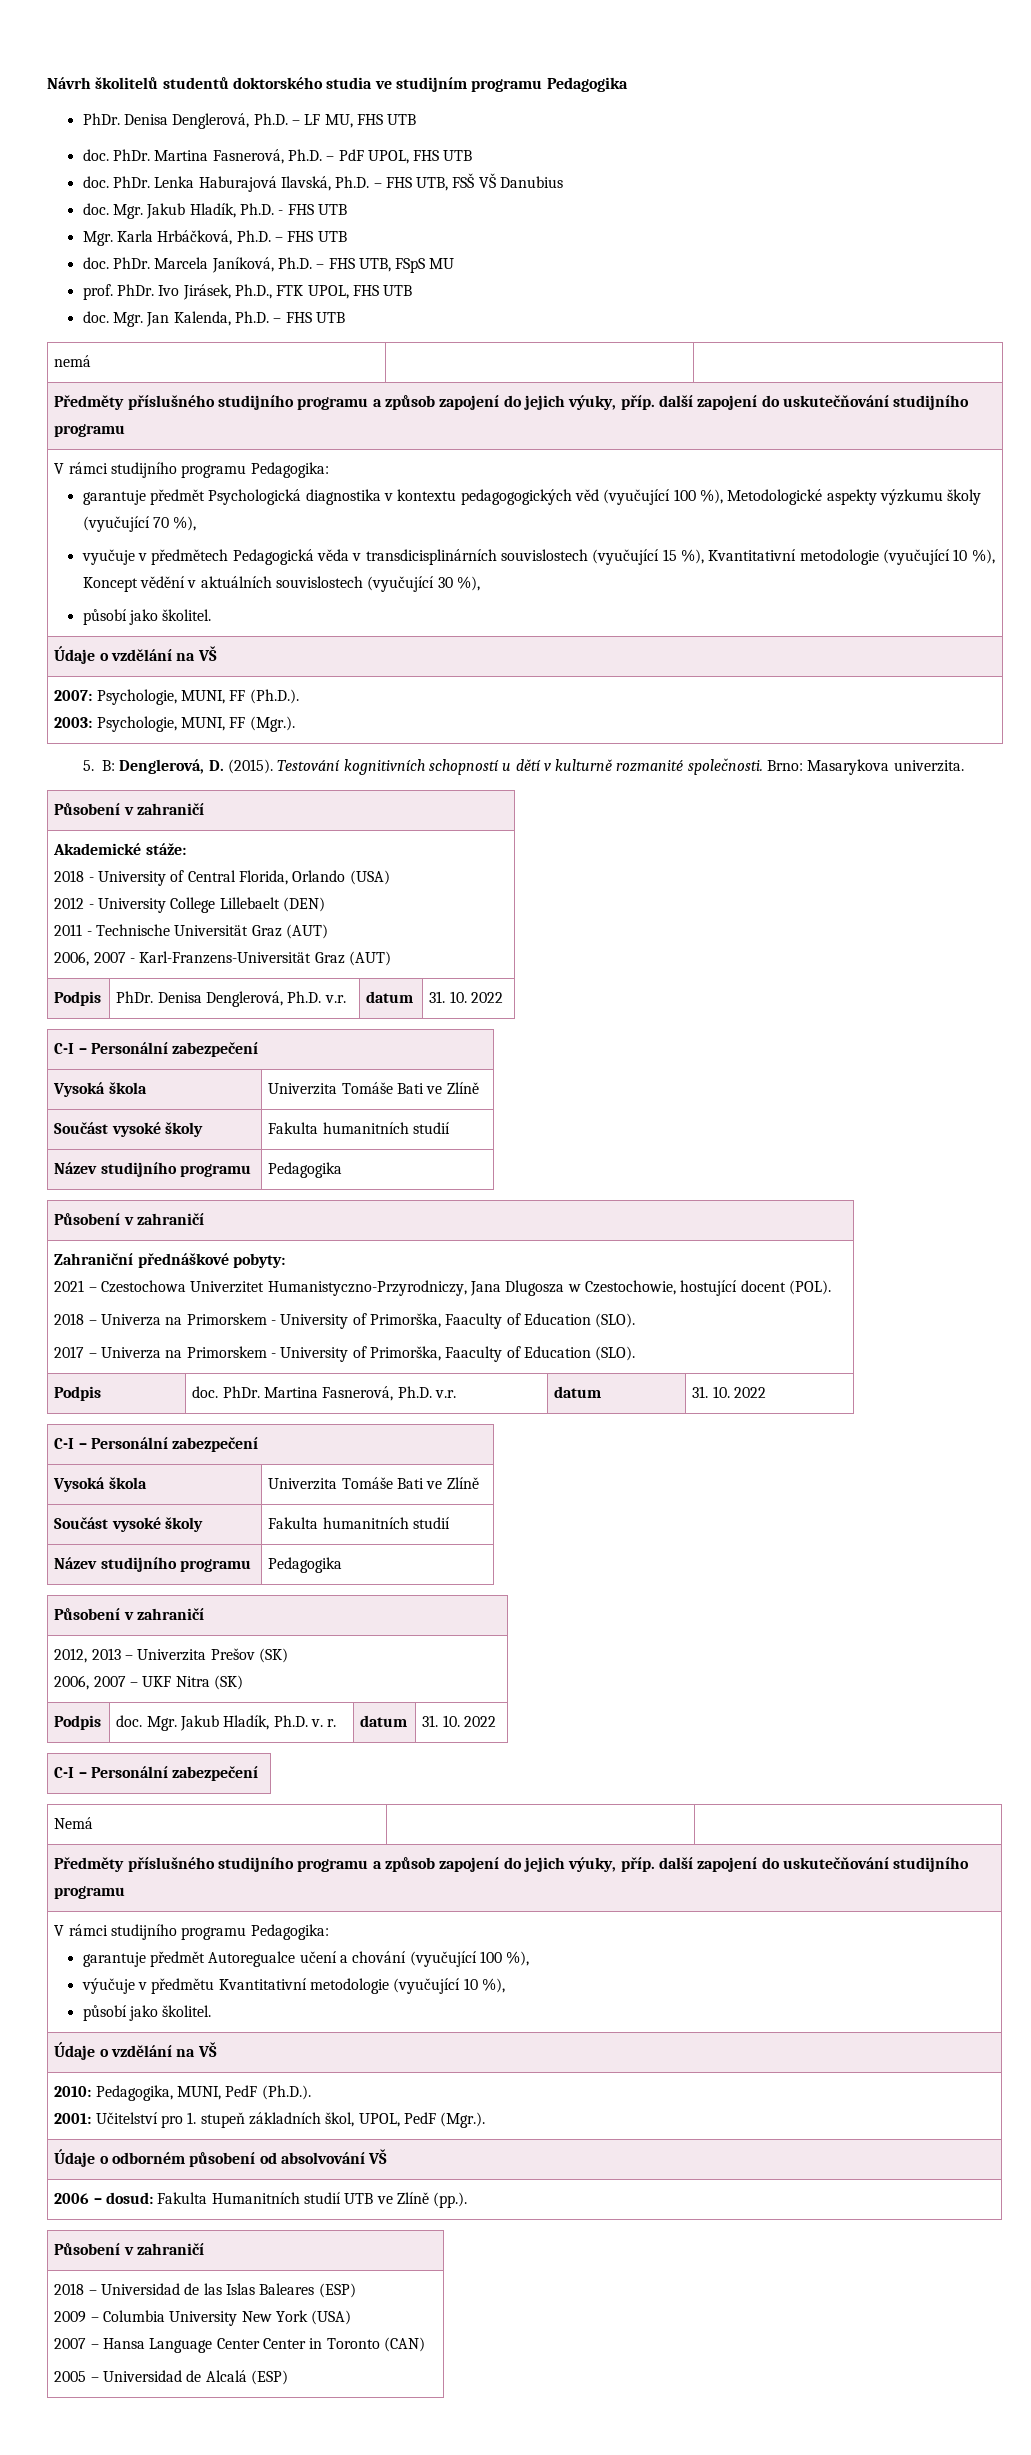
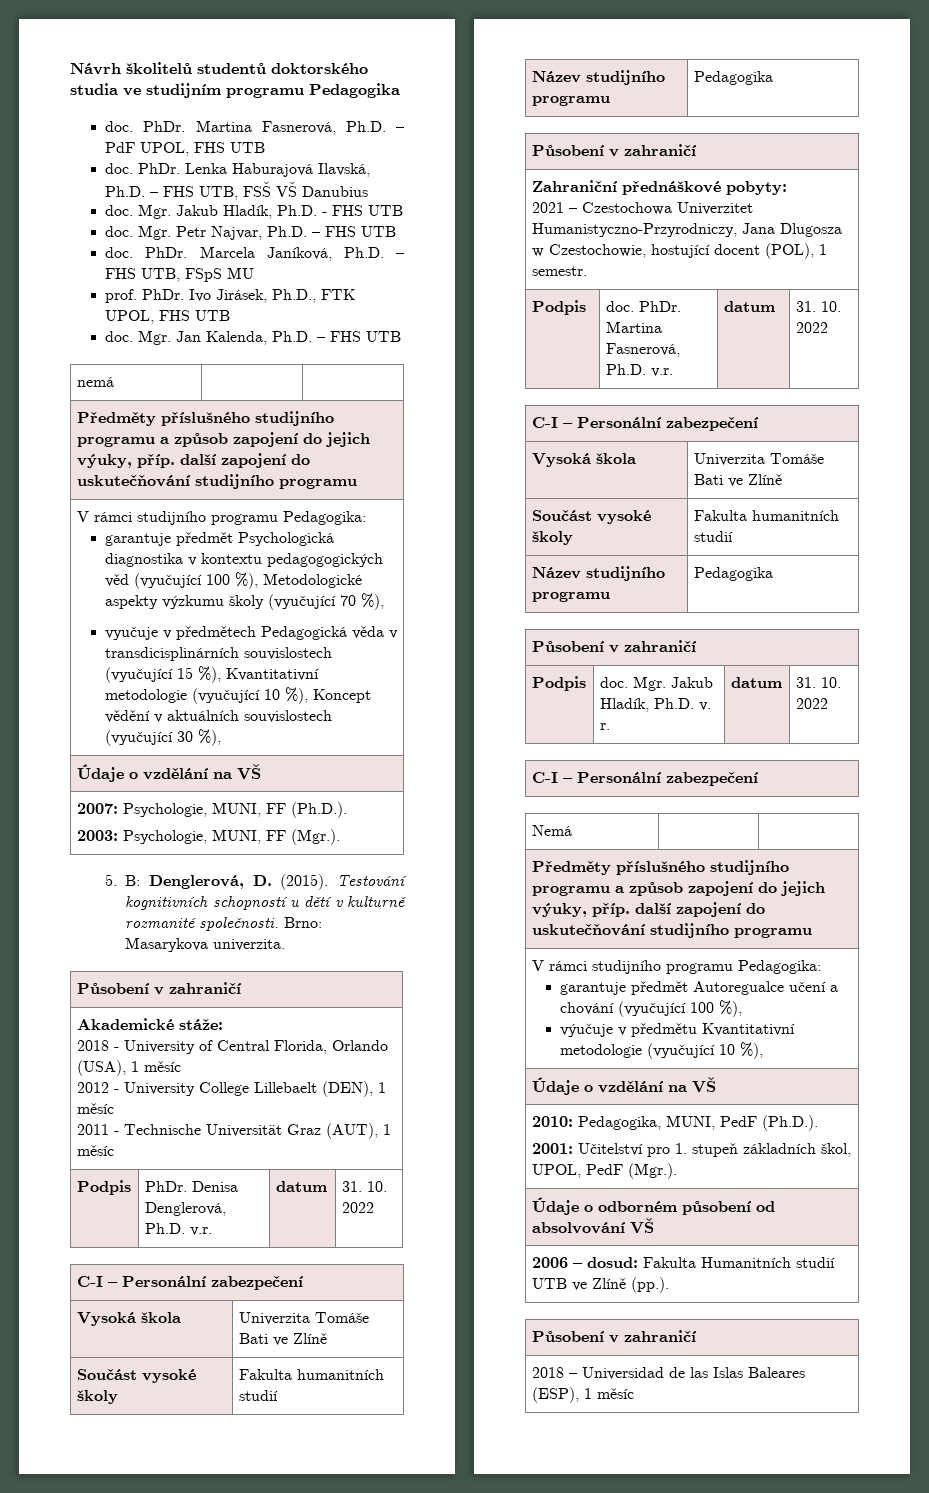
[82,113,417,129] // PhDr. Denisa Denglerová, Ph.D. – LF MU, FHS UTB -> (400, 90) none
[82,230,233,246] Mgr. Karla Hrbáčková, -> [105,225,263,240] doc. Mgr. Petr Najvar,
[82,609,212,625] // působí jako školitel. -> (222, 737) none
[349,870,390,885] (USA) -> [76,1060,181,1076] (USA), 1 měsíc
[282,897,325,912] (DEN) -> [321,1081,386,1097] [76,1103,114,1114] (DEN), 1 měsíc
[285,924,328,939] [54,951,391,966] (AUT) // 2006, 2007 - Karl-Franzens-Universität Graz (AUT) -> [325,1123,391,1139] [76,1145,114,1156] (AUT), 1 měsíc
[788,1280,831,1295] [54,1313,636,1329] [54,1346,636,1362] (POL). // 2018 – Univerza na Primorskem - University of Primorška, Faaculty of Education (SLO). // 2017 – Univerza na Primorskem - University of Primorška, Faaculty of Education (SLO). -> [764,243,827,259] [531,266,587,276] (POL), 1 semestr.
[54,1648,288,1663] [54,1675,243,1690] // 2012, 2013 – Univerzita Prešov (SK) // 2006, 2007 – UKF Nitra (SK) -> (696, 646) none
[82,2005,212,2021] // působí jako školitel. -> (764, 1050) none
[318,2283,356,2298] [54,2310,352,2326] [54,2337,425,2353] [54,2370,288,2385] (ESP) // 2009 – Columbia University New York (USA) // 2007 – Hansa Language Center Center in Toronto (CAN) // 2005 – Universidad de Alcalá (ESP) -> [531,1387,634,1403] (ESP), 1 měsíc

